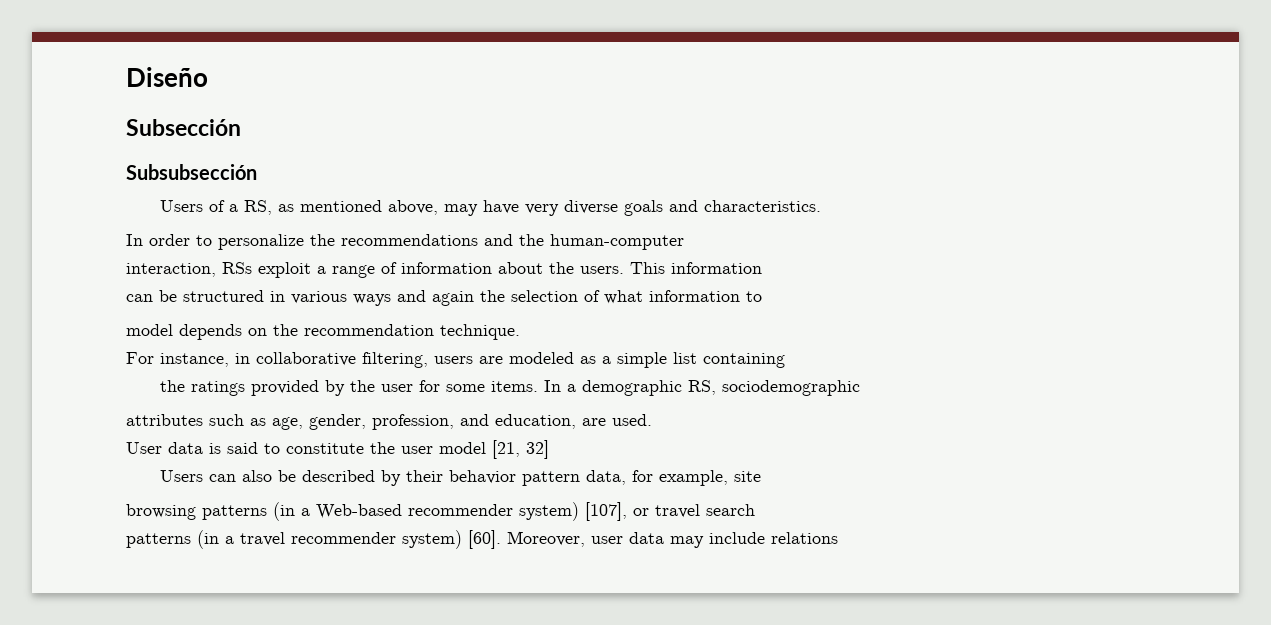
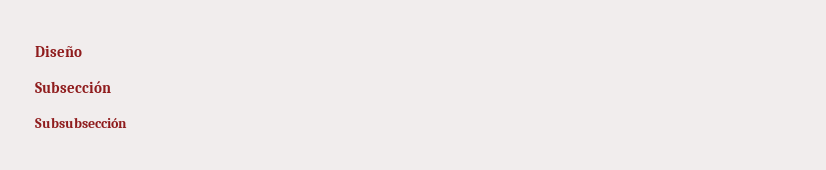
[159,200,821,216] [126,234,684,250] [126,262,762,278] [126,290,762,306] [126,324,520,340] [126,352,785,368] [159,380,860,396] [126,414,652,430] [126,440,549,459] [159,470,761,486] [126,502,755,521] [126,530,838,549] // Users of a RS, as mentioned above, may have very diverse goals and characteristics. // In order to personalize the recommendations and the human-computer // interaction, RSs exploit a range of information about the users. This information // can be structured in various ways and again the selection of what information to // model depends on the recommendation technique. // For instance, in collaborative filtering, users are modeled as a simple list containing // the ratings provided by the user for some items. In a demographic RS, sociodemographic // attributes such as age, gender, profession, and education, are used. // User data is said to constitute the user model [21, 32] // Users can also be described by their behavior pattern data, for example, site // browsing patterns (in a Web-based recommender system) [107], or travel search // patterns (in a travel recommender system) [60]. Moreover, user data may include relations -> (127, 122) none

